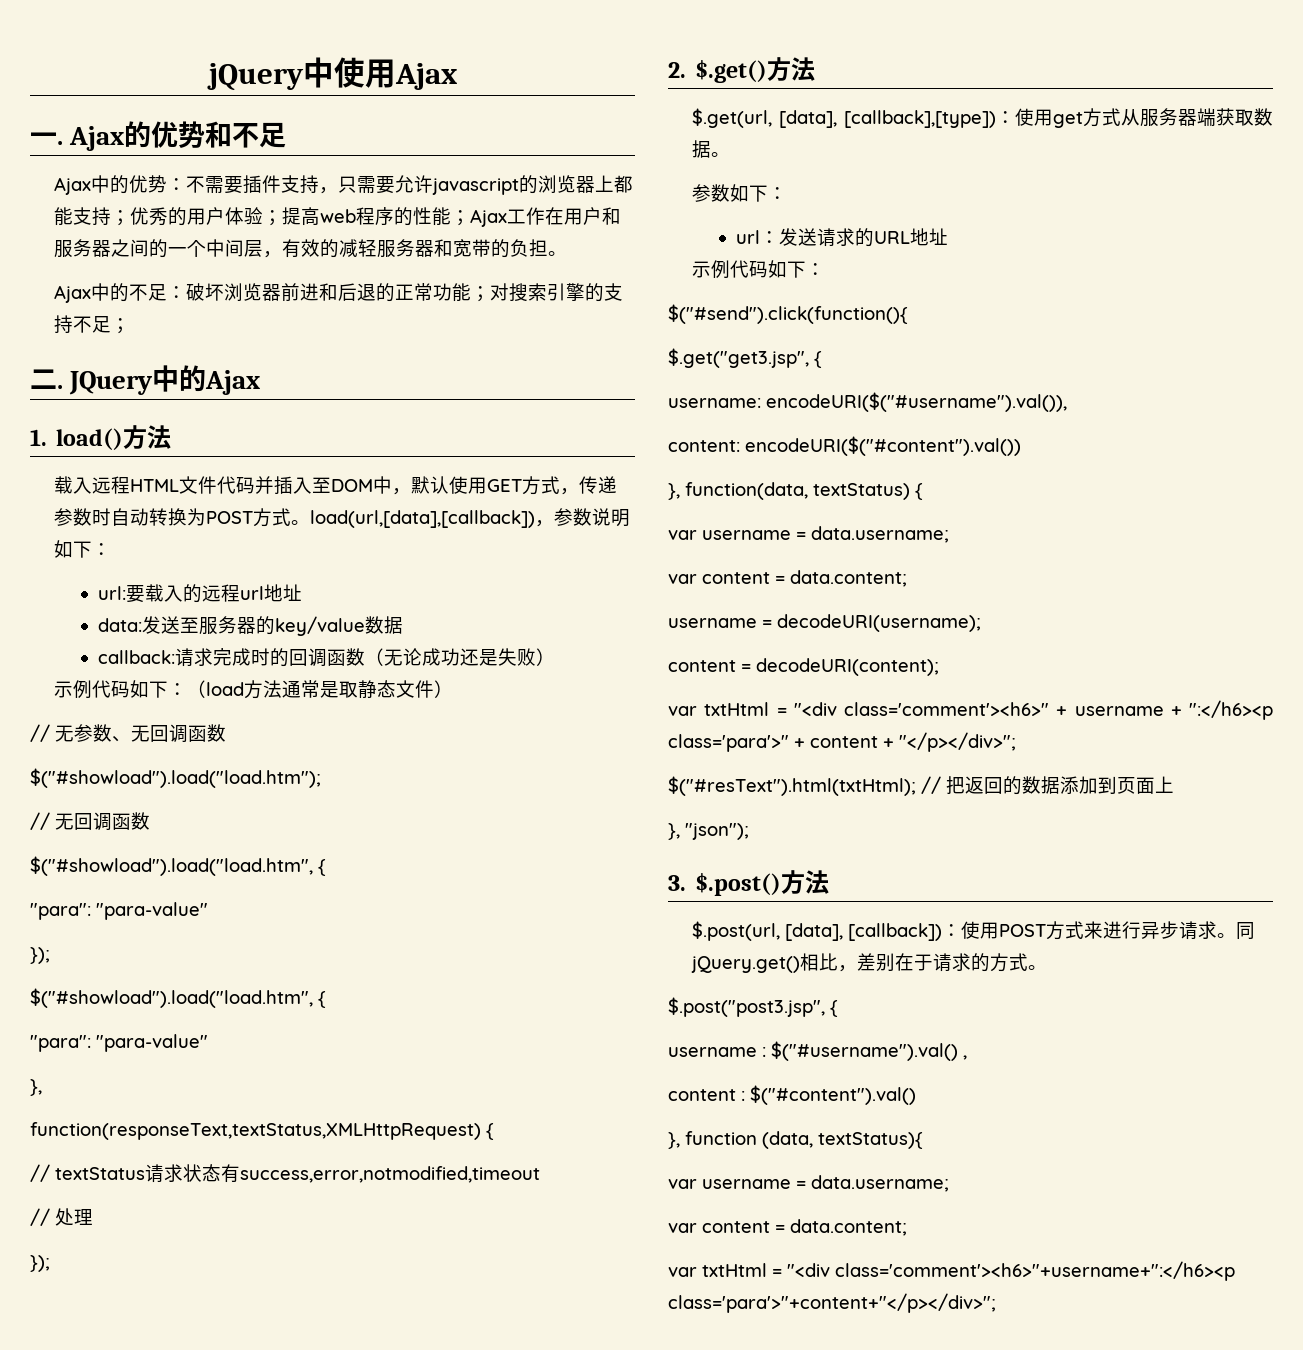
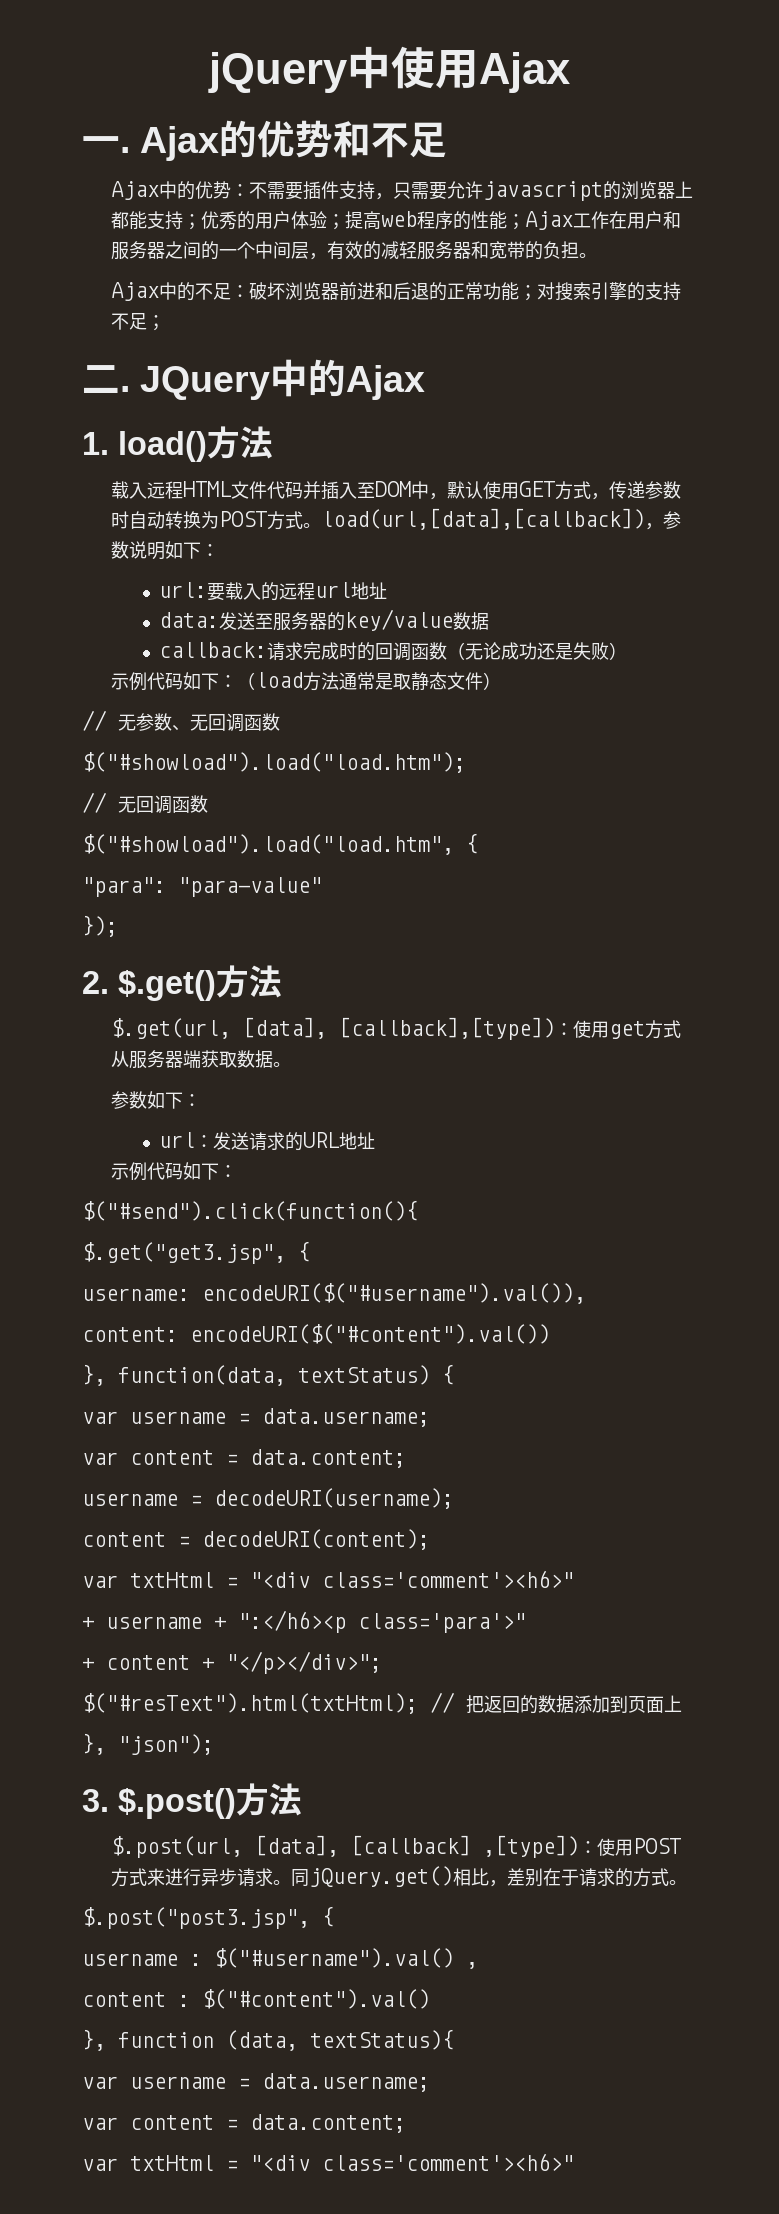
[30,988,326,1008] [30,1034,208,1052] [30,1079,42,1096] [30,1122,494,1140] [30,1164,540,1183] [30,1208,93,1226] [30,1255,50,1272] // $("#showload").load("load.htm", { // "para": "para-value" // }, // function(responseText,textStatus,XMLHttpRequest) { // // textStatus请求状态有success,error,notmodified,timeout // // 处理 // }); -> (118, 926) none
(1049, 709) none -> (574, 1579) //
(789, 743) none -> (526, 1623) //
[847,923,942,941] [callback]) -> [350,1835,579,1858] [callback] ,[type])
[835,1261,1235,1281] [668,1293,996,1313] class='comment'><h6>"+username+":</h6><p class='para'>"+content+"</p></div>"; -> [322,2153,574,2171] class='comment'><h6>"

